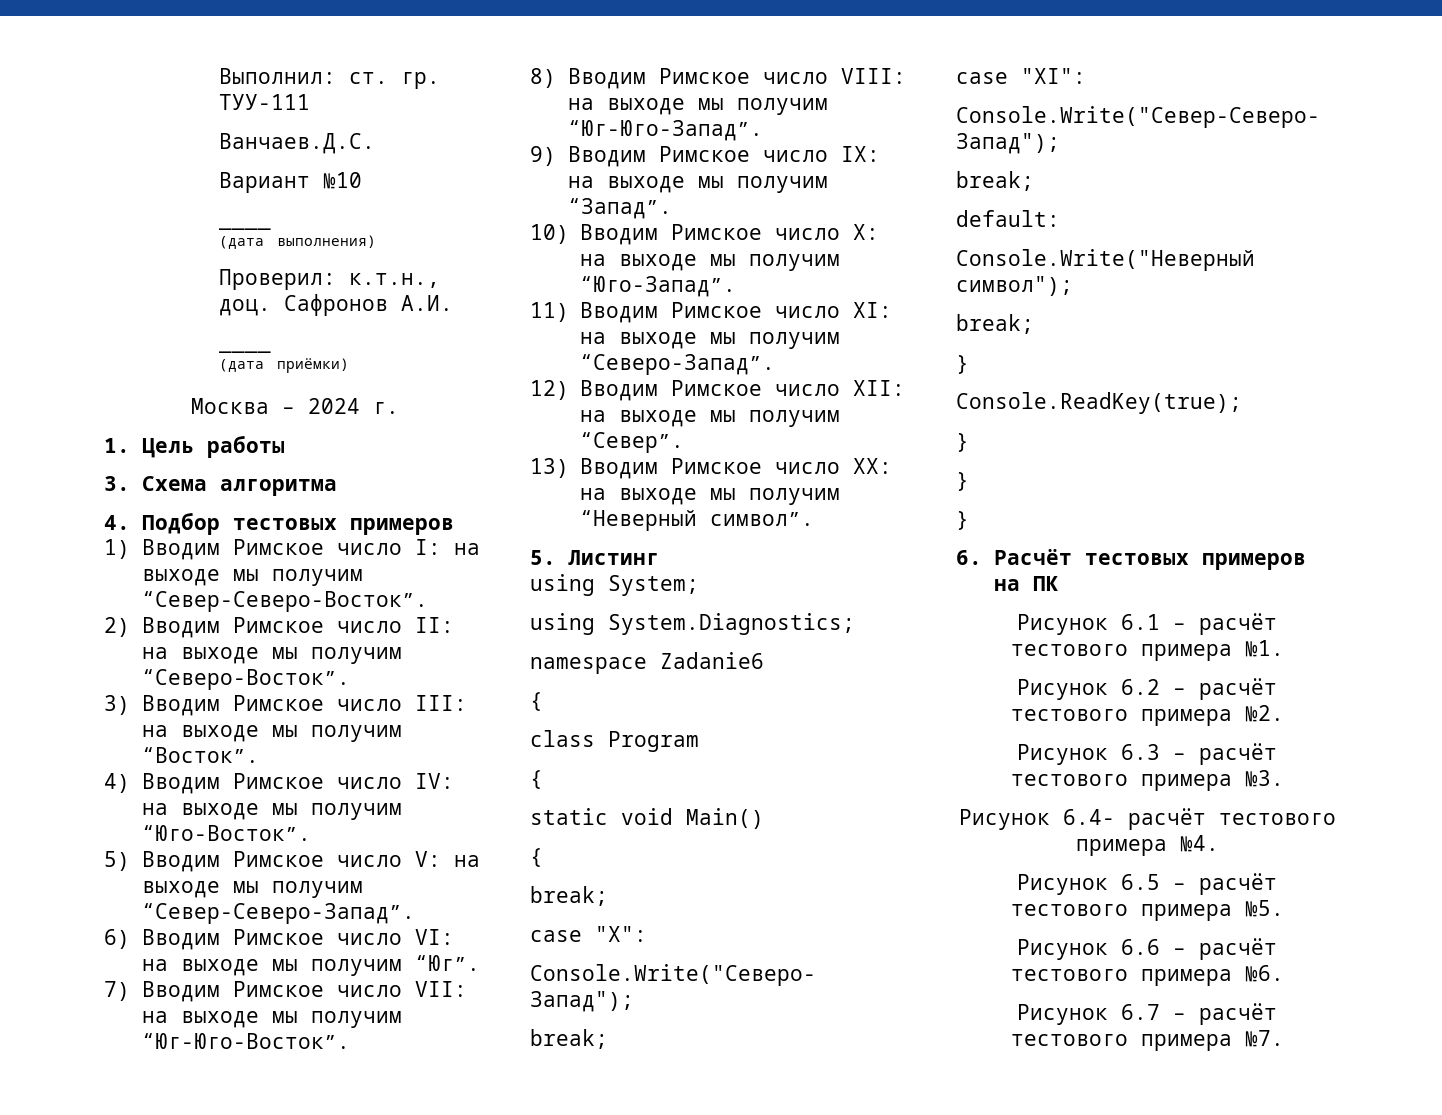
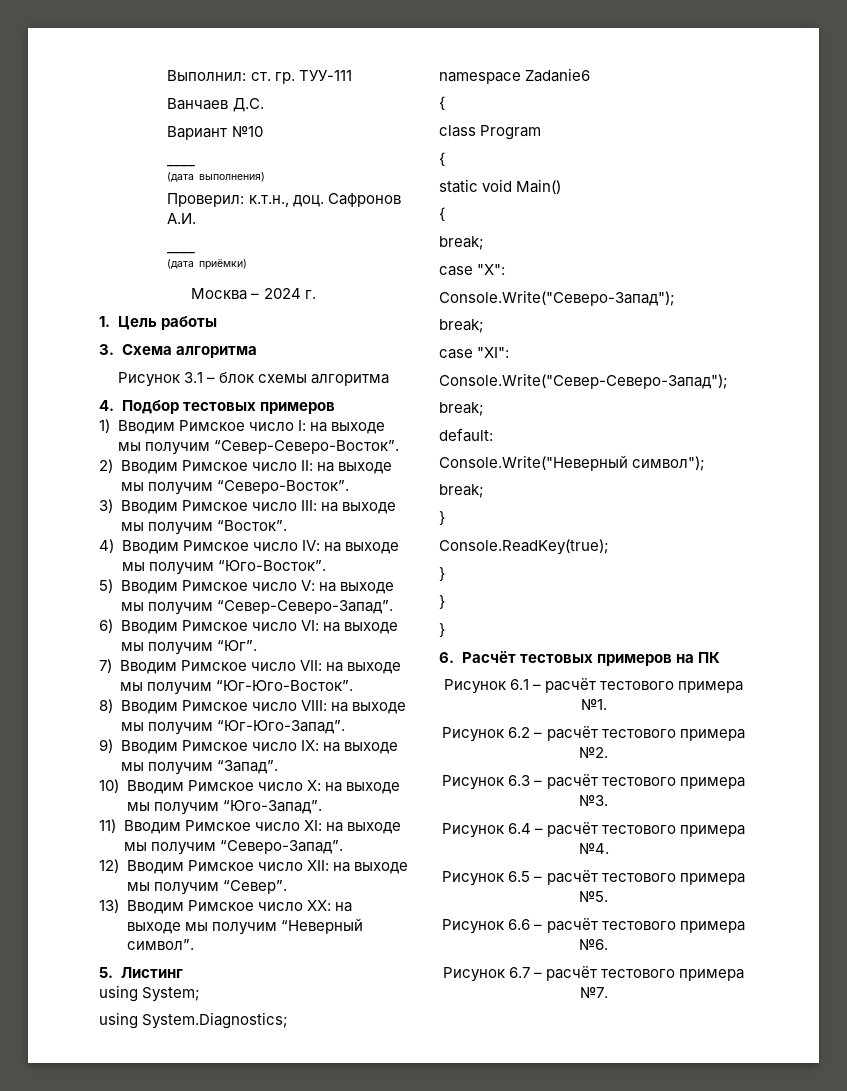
[218,133,375,154] Ванчаев.Д.С. -> [167,98,264,112] Ванчаев Д.С.
(338, 487) none -> [117,372,390,387] // Рисунок 3.1 – блок схемы алгоритма
[1062,809,1115,825] 6.4- -> [507,823,543,834] 6.4 –

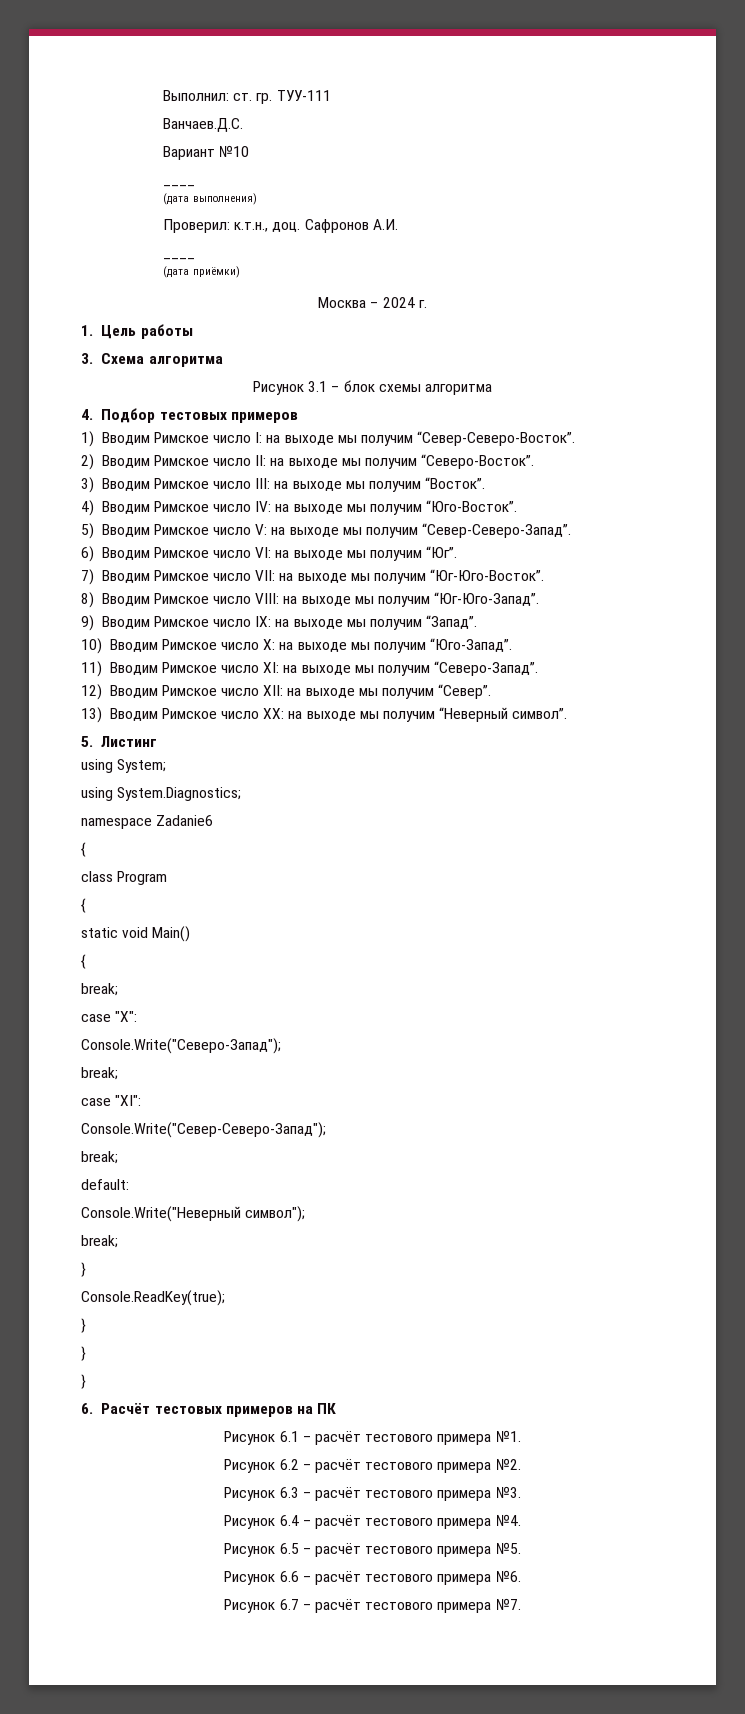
[167,98,264,112] Ванчаев Д.С. -> [162,118,243,132] Ванчаев.Д.С.

